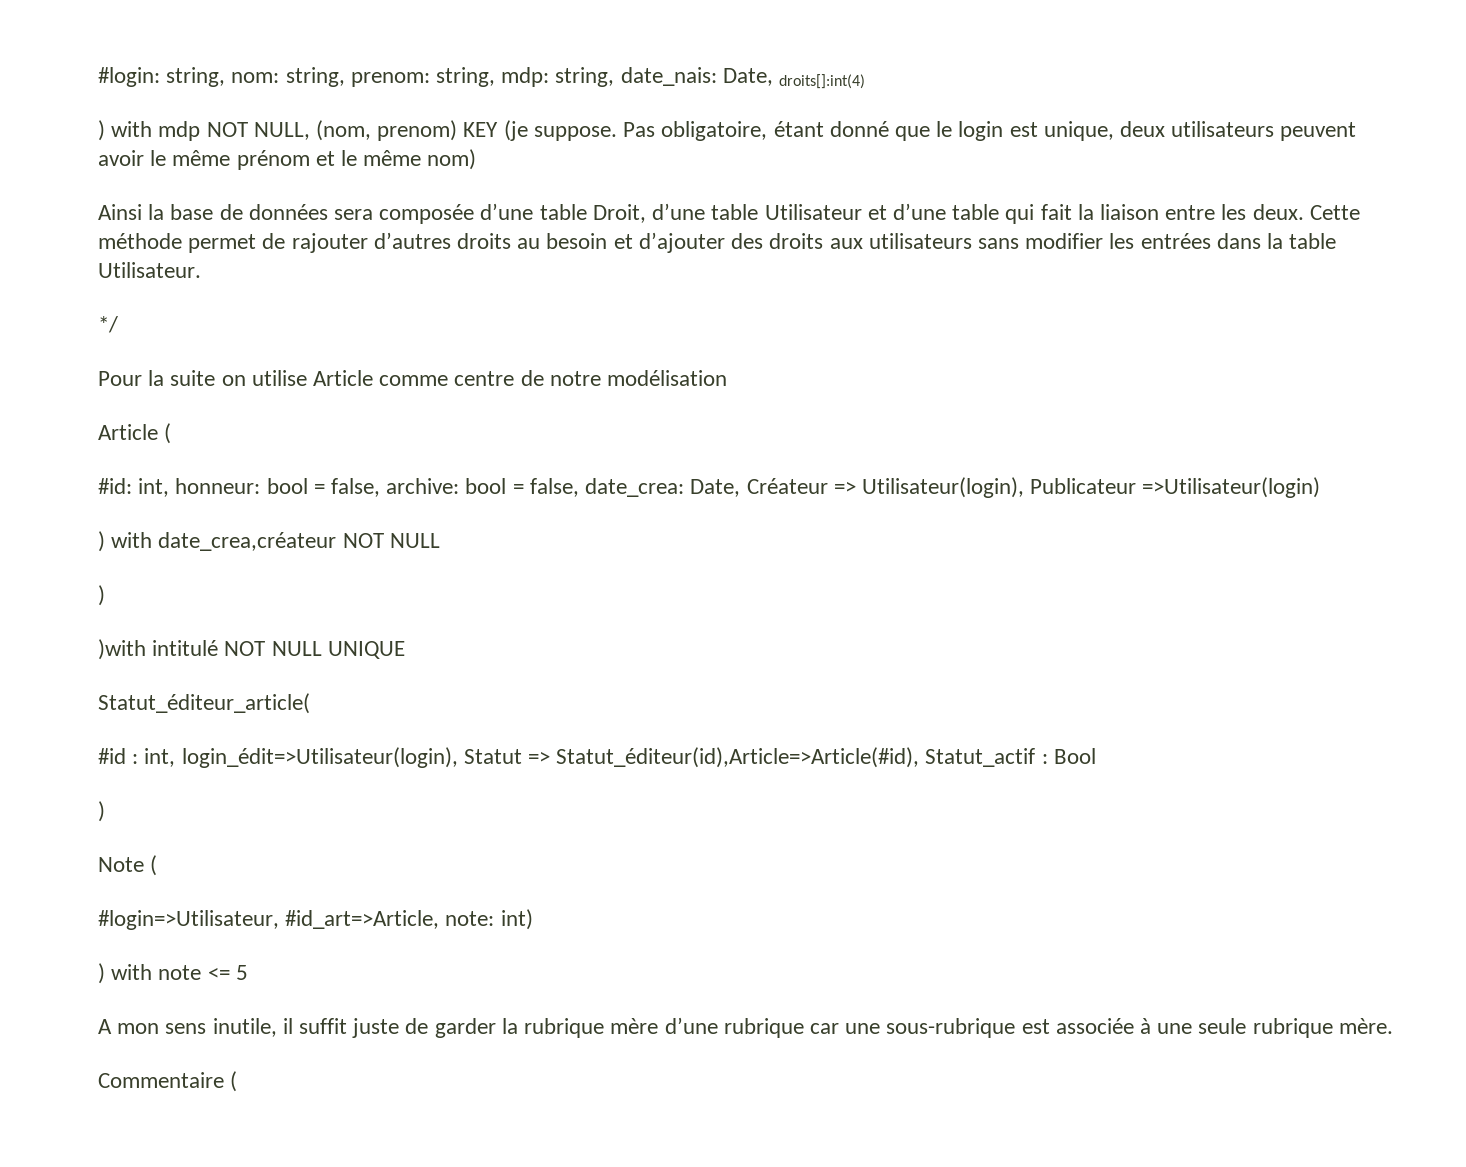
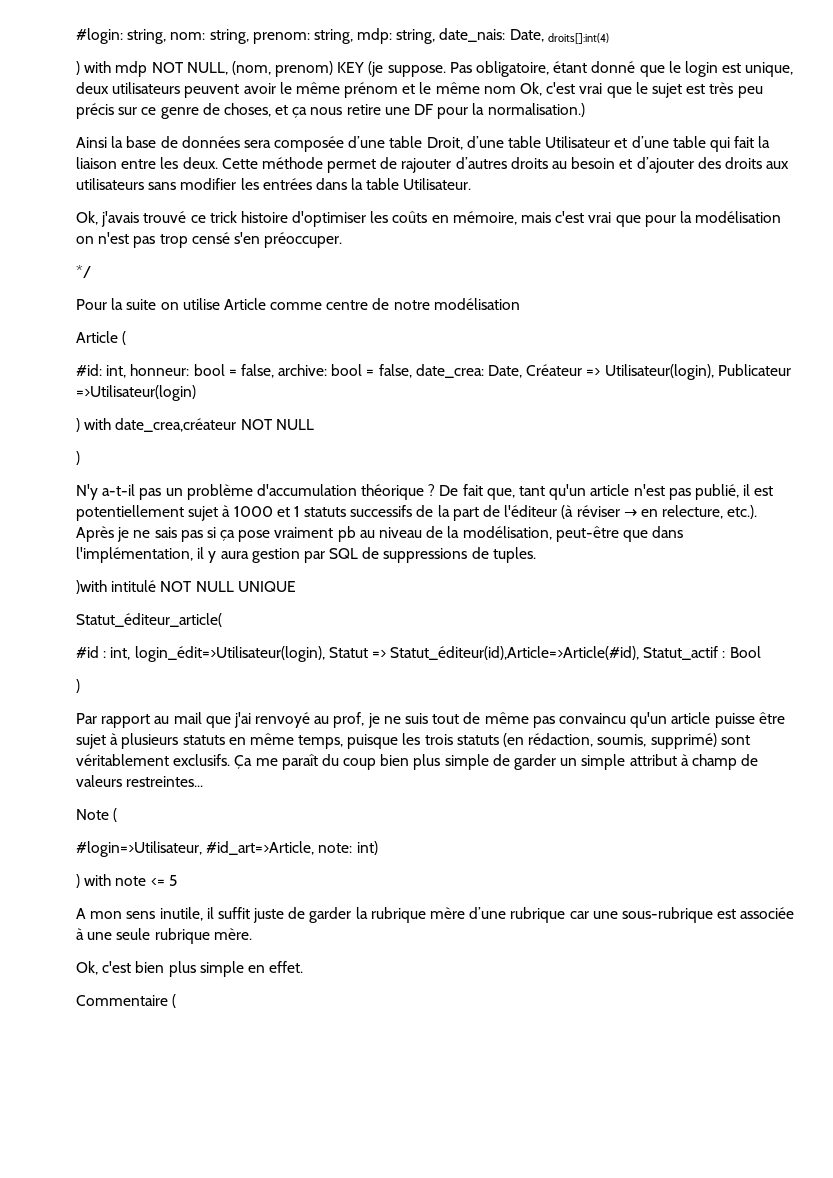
[427,149,477,170] nom) -> [483,82,763,98] [76,103,585,119] nom Ok, c'est vrai que le sujet est très peu précis sur ce genre de choses, et ça nous retire une DF pour la normalisation.)
(201, 270) none -> [76,211,782,227] [76,232,343,248] // Ok, j'avais trouvé ce trick histoire d'optimiser les coûts en mémoire, mais c'est vrai que pour la modélisation on n'est pas trop censé s'en préoccuper.
(105, 595) none -> [76,484,774,500] [76,505,758,521] [76,526,684,542] [76,547,536,563] // N'y a-t-il pas un problème d'accumulation théorique ? De fait que, tant qu'un article n'est pas publié, il est potentiellement sujet à 1000 et 1 statuts successifs de la part de l'éditeur (à réviser → en relecture, etc.). Après je ne sais pas si ça pose vraiment pb au niveau de la modélisation, peut-être que dans l'implémentation, il y aura gestion par SQL de suppressions de tuples.
(105, 811) none -> [76,712,785,728] [76,733,750,749] [76,754,759,770] [76,775,204,787] // Par rapport au mail que j'ai renvoyé au prof, je ne suis tout de même pas convaincu qu'un article puisse être sujet à plusieurs statuts en même temps, puisque les trois statuts (en rédaction, soumis, supprimé) sont véritablement exclusifs. Ça me paraît du coup bien plus simple de garder un simple attribut à champ de valeurs restreintes...
(1393, 1026) none -> [76,961,304,977] // Ok, c'est bien plus simple en effet.

